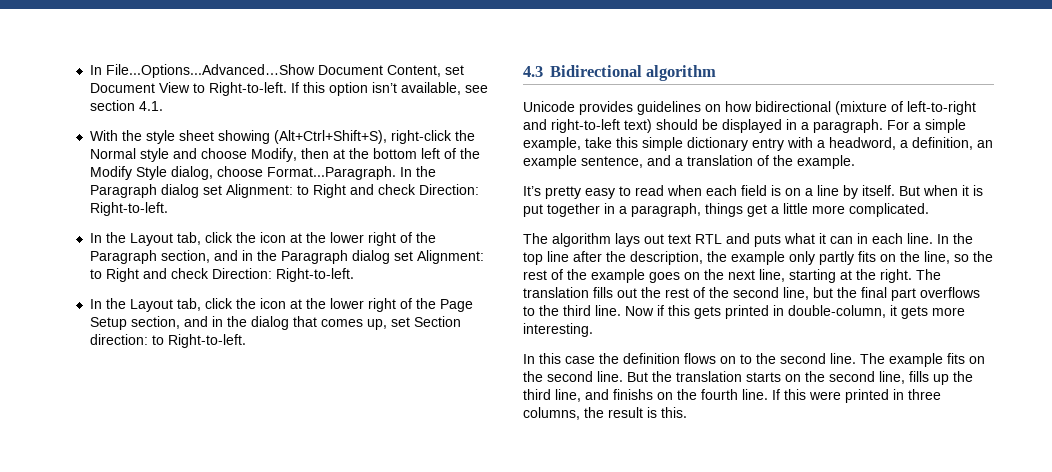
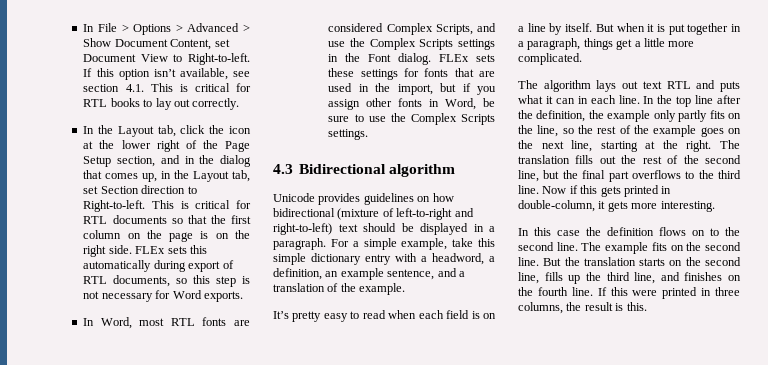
[89,64,315,78] In File...Options...Advanced…Show -> [83,23,250,35] [83,38,112,47] In File > Options > Advanced > Show
[89,130,475,144] [89,148,480,162] [89,166,436,180] [89,184,479,198] [89,202,168,216] [89,232,436,246] [89,250,484,264] [89,268,354,282] // With the style sheet showing (Alt+Ctrl+Shift+S), right-click the Normal style and choose Modify, then at the bottom left of the Modify Style dialog, choose Format...Paragraph. In the Paragraph dialog set Alignment: to Right and check Direction: Right-to-left. // In the Layout tab, click the icon at the lower right of the Paragraph section, and in the Paragraph dialog set Alignment: to Right and check Direction: Right-to-left. -> [150,83,251,92] [83,98,240,110] This is critical for RTL books to lay out correctly.
(387, 324) none -> [161,170,250,182] in the Layout tab,
[89,334,246,348] direction: to Right-to-left. -> [141,185,197,194] [83,200,252,212] [83,215,251,224] [83,230,251,242] [83,245,207,257] [83,260,234,272] [83,275,250,287] [83,290,243,302] [83,317,250,329] [328,23,496,35] [328,38,495,50] [328,53,495,65] [328,68,495,80] [328,83,496,95] [328,98,495,110] [328,113,495,125] [328,129,369,140] direction to Right-to-left. This is critical for RTL documents so that the first column on the page is on the right side. FLEx sets this automatically during export of RTL documents, so this step is not necessary for Word exports. // In Word, most RTL fonts are considered Complex Scripts, and use the Complex Scripts settings in the Font dialog. FLEx sets these settings for fonts that are used in the import, but if you assign other fonts in Word, be sure to use the Complex Scripts settings.
[551,119,652,133] right-to-left text) -> [273,223,358,235] right-to-left) text
[630,251,703,265] description, -> [536,110,586,122] definition,
[613,389,653,400] finishs -> [684,272,723,281] finishes

